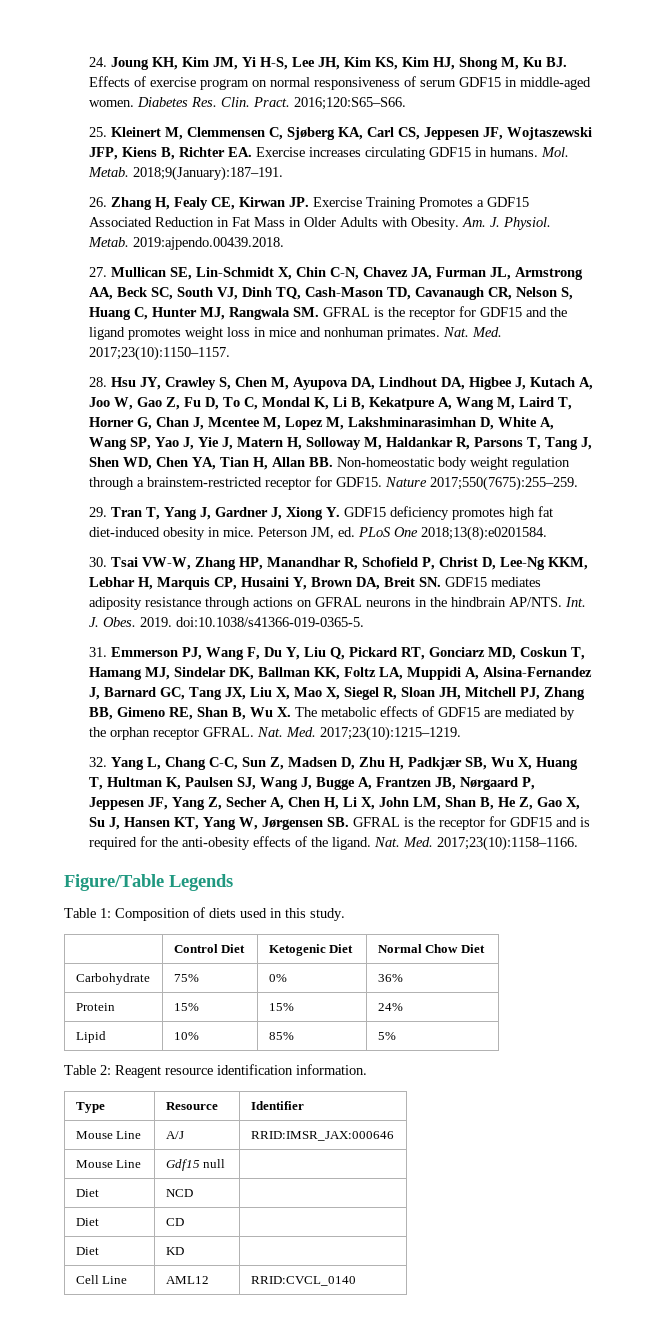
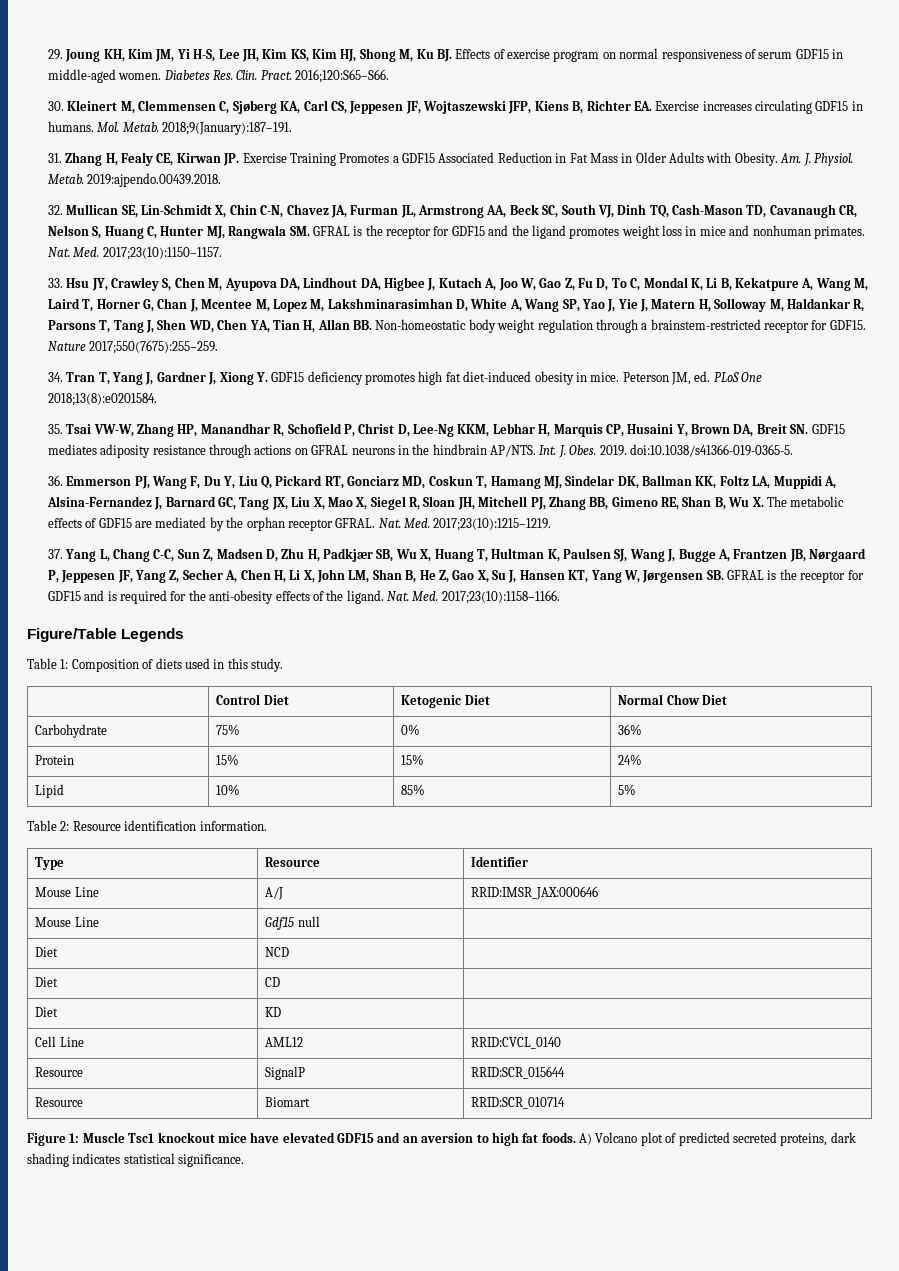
[89,57,108,67] 24. -> [47,49,63,60] 29.
[89,127,108,137] 25. -> [47,101,64,111] 30.
[89,197,108,207] 26. -> [47,153,62,163] 31.
[89,267,108,277] 27. -> [47,205,63,215] 32.
[89,377,108,387] 28. -> [47,278,63,288] 33.
[89,507,108,517] 29. -> [47,372,63,382] 34.
[89,557,108,567] 30. -> [47,424,63,434] 35.
[89,647,108,657] 31. -> [47,475,63,486] 36.
[89,757,108,767] 32. -> [47,549,63,559] 37.
[115,1065,213,1078] Reagent resource -> [72,821,121,831] Resource
(356, 1281) none -> [35,1067,84,1077] [265,1066,306,1080] [471,1066,566,1079] [35,1097,84,1107] [265,1097,311,1107] [471,1097,566,1109] [27,1132,856,1146] [27,1153,245,1167] // Resource | SignalP | RRID:SCR_015644 // Resource | Biomart | RRID:SCR_010714 // Figure 1: Muscle Tsc1 knockout mice have elevated GDF15 and an aversion to high fat foods. A) Volcano plot of predicted secreted proteins, dark shading indicates statistical significance.

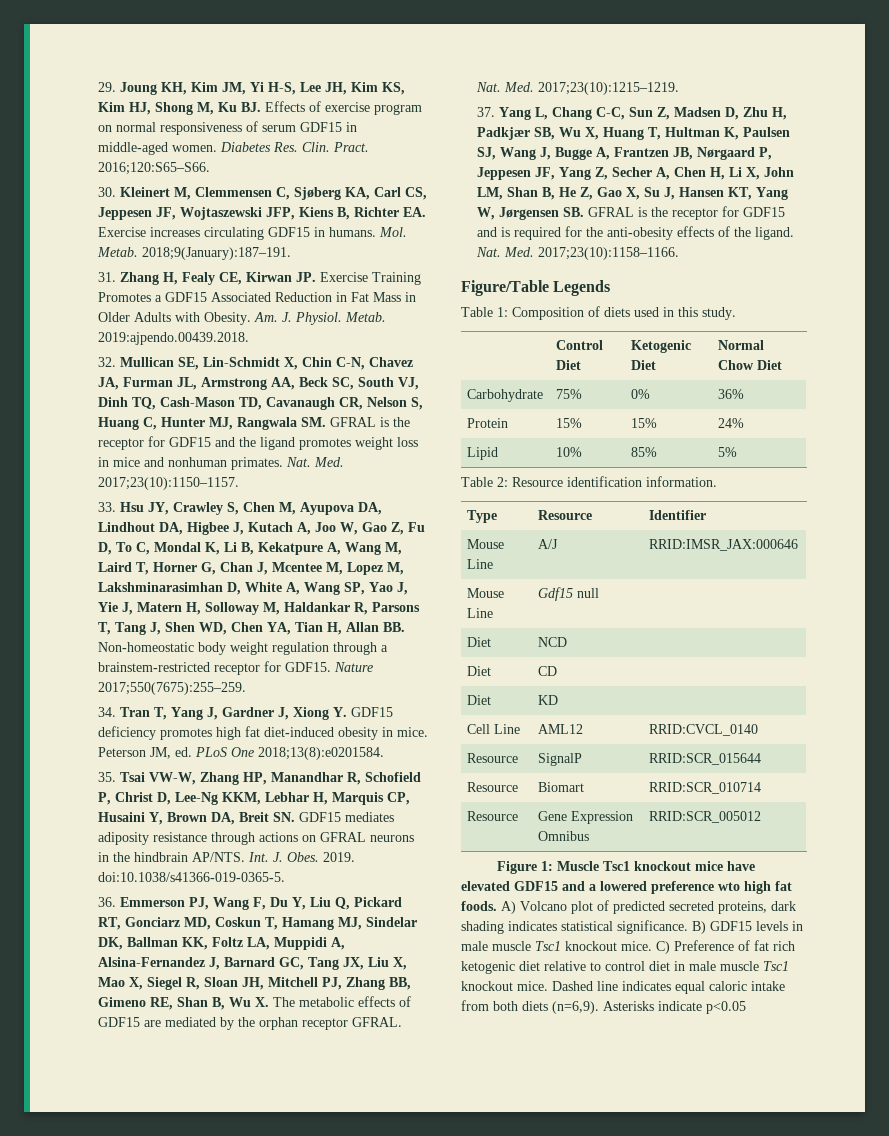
(566, 1103) none -> [467,811,519,821] [538,811,634,824] [538,831,590,841] [649,811,762,823] // Resource | Gene Expression Omnibus | RRID:SCR_005012
[402,1133,489,1143] an aversion to -> [589,881,740,894] a lowered preference wto
(245, 1160) none -> [692,921,803,934] [461,940,795,954] [461,961,789,974] [461,981,785,994] [461,1000,746,1014] B) GDF15 levels in male muscle Tsc1 knockout mice. C) Preference of fat rich ketogenic diet relative to control diet in male muscle Tsc1 knockout mice. Dashed line indicates equal caloric intake from both diets (n=6,9). Asterisks indicate p<0.05

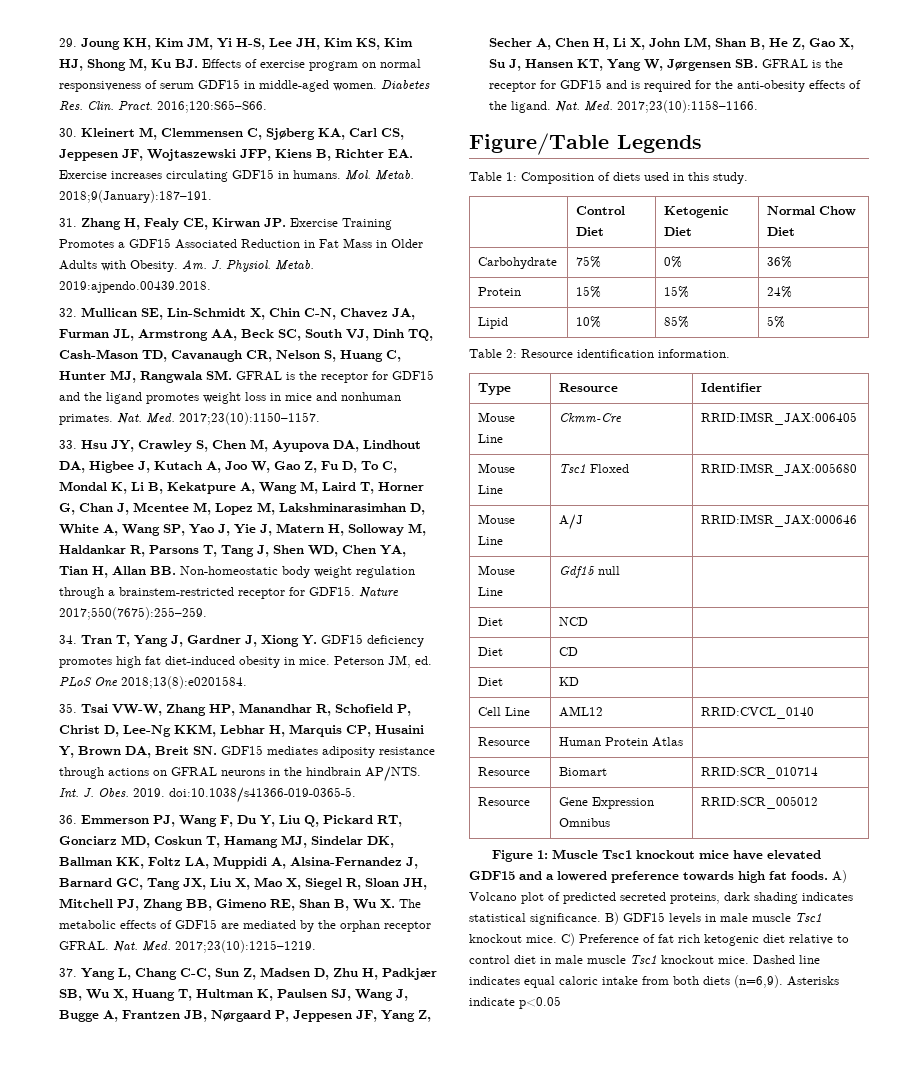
(707, 515) none -> [478,412,516,422] [478,434,504,443] [559,413,623,423] [701,412,858,425] [478,463,516,473] [478,485,504,494] [559,464,630,473] [701,463,858,476] // Mouse Line | Ckmm-Cre | RRID:IMSR_JAX:006405 // Mouse Line | Tsc1 Floxed | RRID:IMSR_JAX:005680
[538,753,583,766] [649,753,762,765] SignalP | RRID:SCR_015644 -> [559,737,684,747] Human Protein Atlas |
[718,882,740,891] wto -> [683,871,734,881] towards

